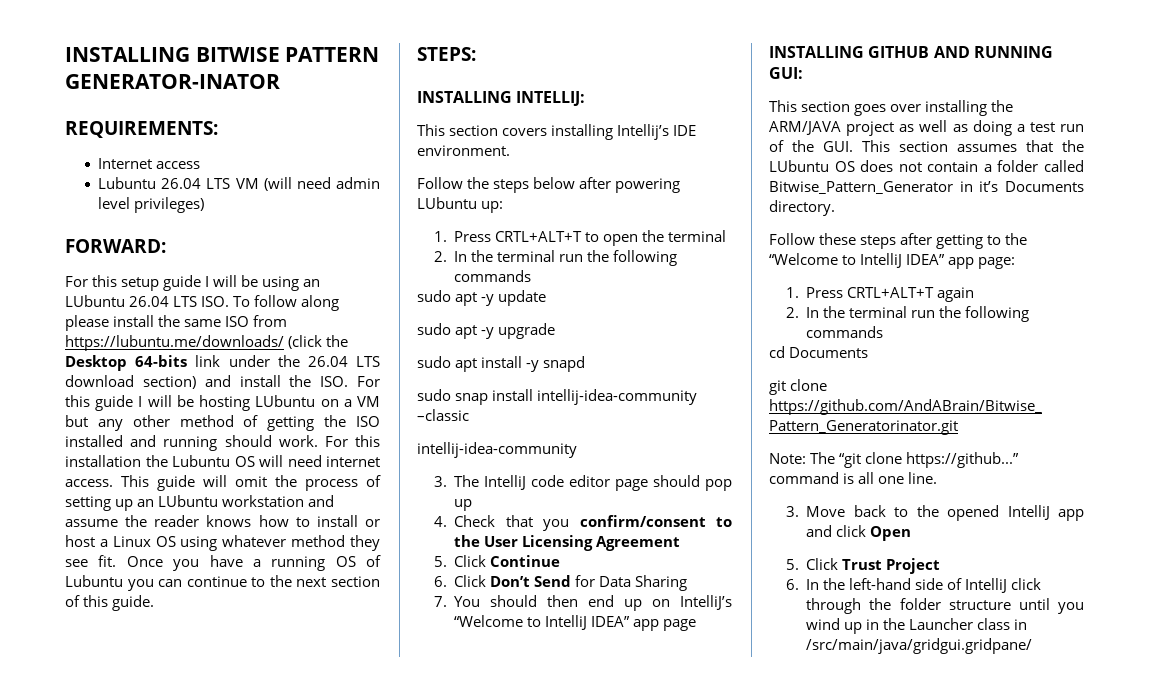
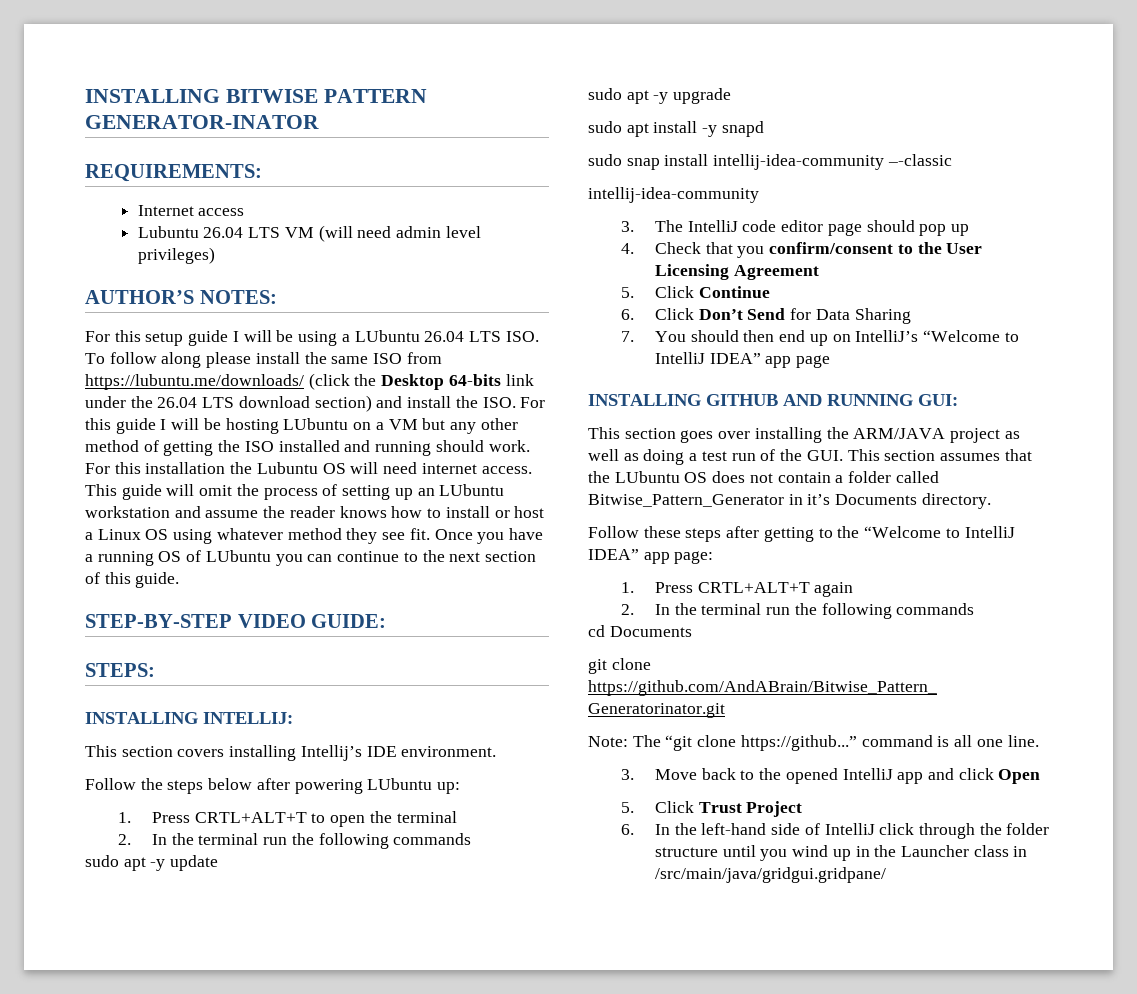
[65,239,166,253] FORWARD: -> [85,290,277,304] AUTHOR’S NOTES:
[303,279,321,287] an -> [341,334,350,342] a
[65,575,123,587] Lubuntu -> [205,550,271,562] LUbuntu
(155, 603) none -> [85,614,387,628] // STEP-BY-STEP VIDEO GUIDE:
[417,409,469,421] –classic -> [887,154,952,166] –-classic

